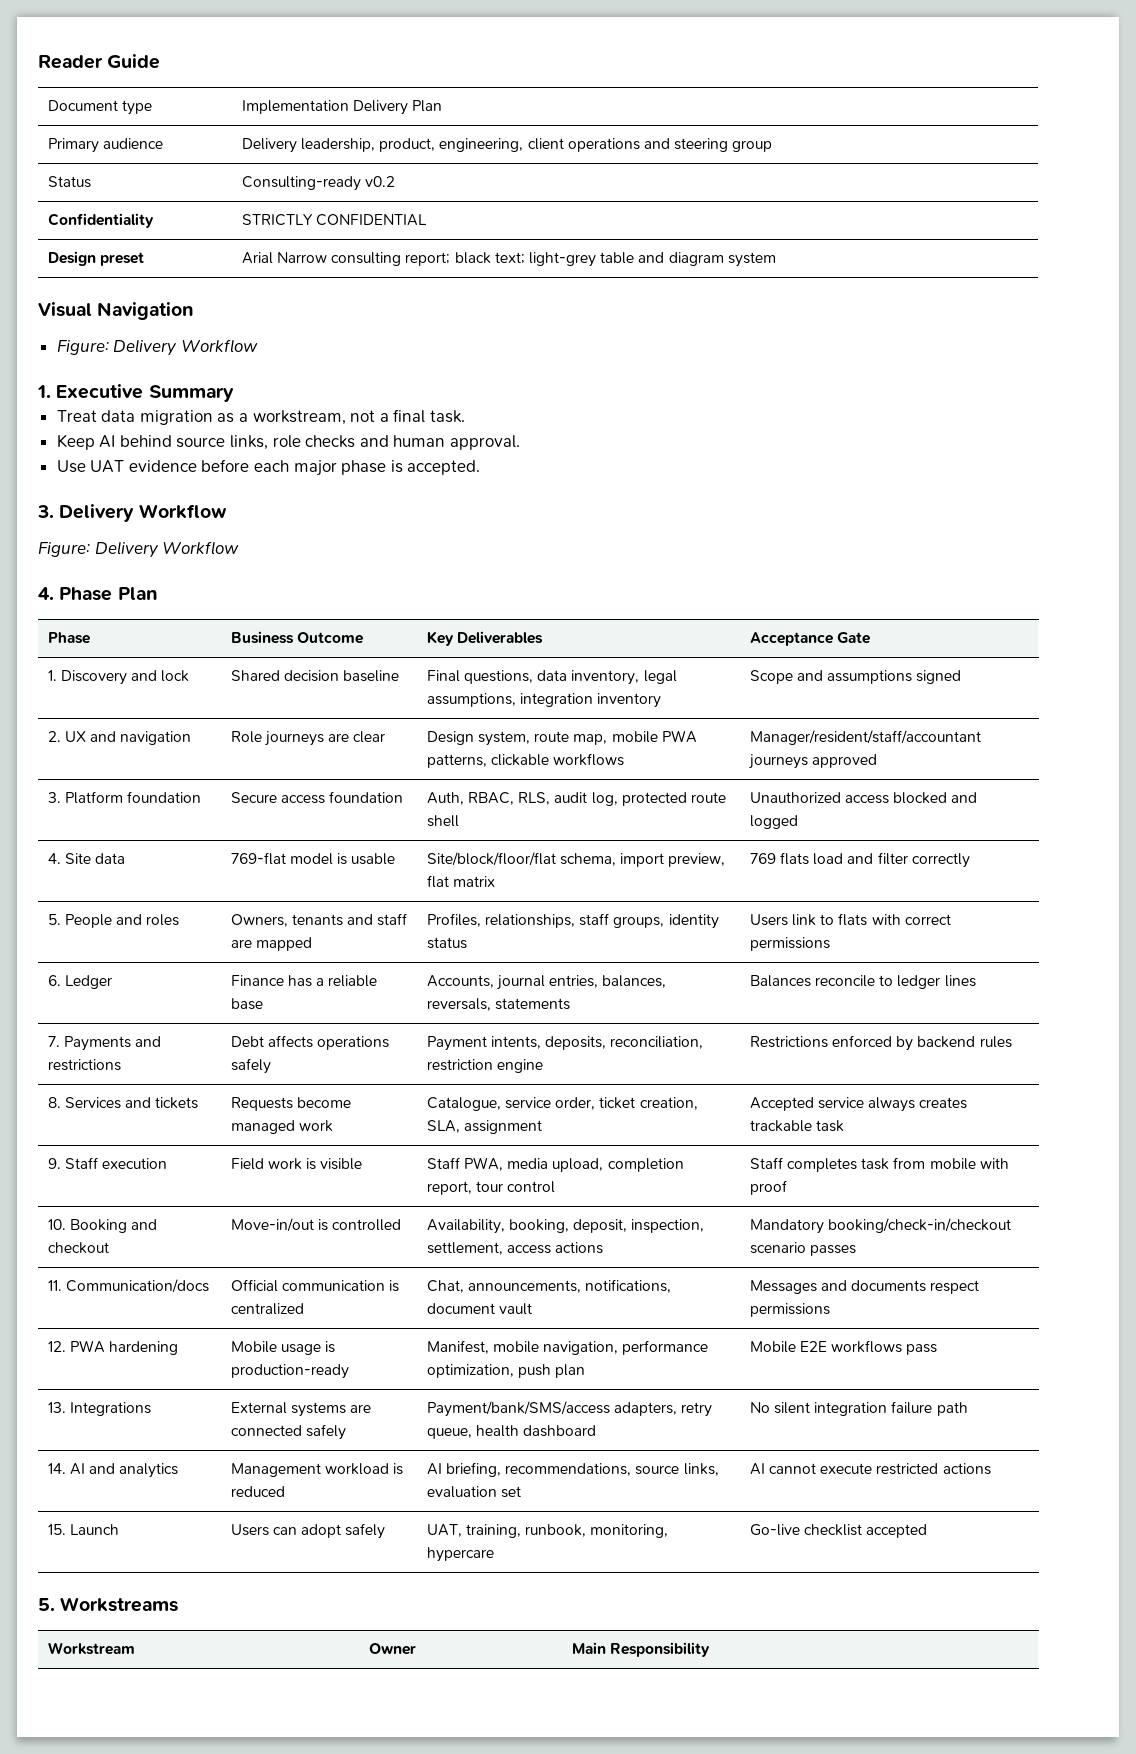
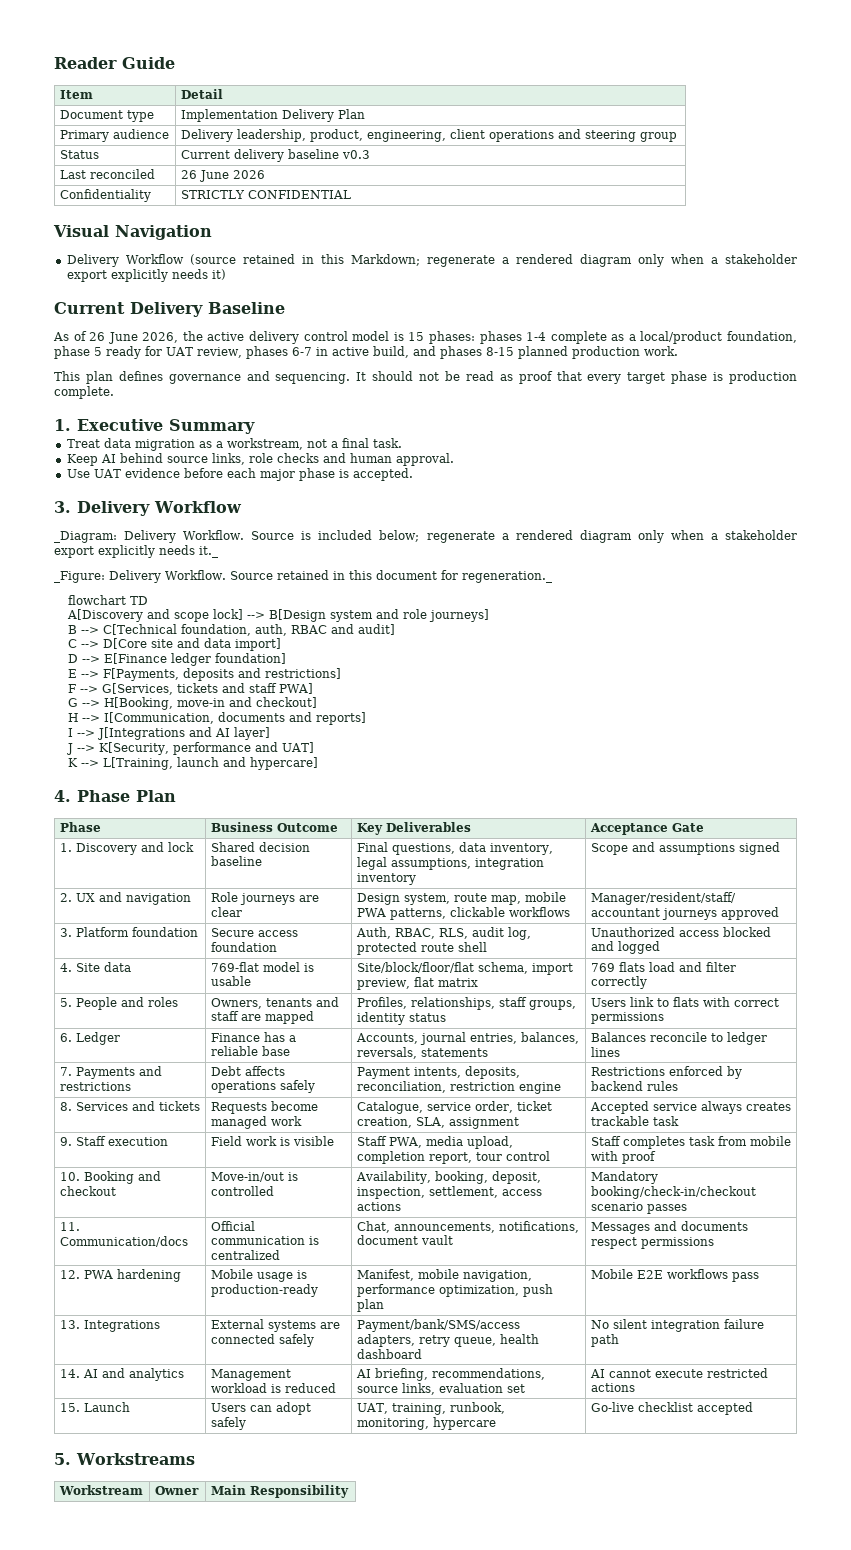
(161, 61) none -> [59,90,93,99] [180,89,223,99] // Item | Detail
[241,176,396,191] [47,213,154,228] [241,214,428,226] [47,251,145,266] [241,252,776,267] Consulting-ready v0.2 // Confidentiality | STRICTLY CONFIDENTIAL // Design preset | Arial Narrow consulting report; black text; light-grey table and diagram system -> [180,149,370,162] [59,169,155,179] [180,170,265,182] [59,189,151,202] [180,190,351,199] Current delivery baseline v0.3 // Last reconciled | 26 June 2026 // Confidentiality | STRICTLY CONFIDENTIAL
[56,339,258,356] Figure: Delivery Workflow -> [66,254,797,267] [66,269,226,282] [54,302,285,317] [53,331,797,344] [54,346,678,359] [54,371,798,384] [54,386,114,399] Delivery Workflow (source retained in this Markdown; regenerate a rendered diagram only when a stakeholder export explicitly needs it) // Current Delivery Baseline // As of 26 June 2026, the active delivery control model is 15 phases: phases 1-4 complete as a local/product foundation, phase 5 ready for UAT review, phases 6-7 in active build, and phases 8-15 planned production work. // This plan defines governance and sequencing. It should not be read as proof that every target phase is production complete.
[38,541,240,558] Figure: Delivery Workflow -> [54,530,797,543] [54,545,218,558] [54,570,552,583] [68,595,149,605] [67,609,490,622] [68,624,396,636] [68,638,282,651] [68,653,287,666] [68,668,342,681] [68,683,314,695] [68,697,318,710] [68,712,367,725] [68,727,271,740] [66,742,315,755] [68,757,319,770] _Diagram: Delivery Workflow. Source is included below; regenerate a rendered diagram only when a stakeholder export explicitly needs it._ // _Figure: Delivery Workflow. Source retained in this document for regeneration._ // flowchart TD // A[Discovery and scope lock] --> B[Design system and role journeys] // B --> C[Technical foundation, auth, RBAC and audit] // C --> D[Core site and data import] // D --> E[Finance ledger foundation] // E --> F[Payments, deposits and restrictions] // F --> G[Services, tickets and staff PWA] // G --> H[Booking, move-in and checkout] // H --> I[Communication, documents and reports] // I --> J[Integrations and AI layer] // J --> K[Security, performance and UAT] // K --> L[Training, launch and hypercare]

